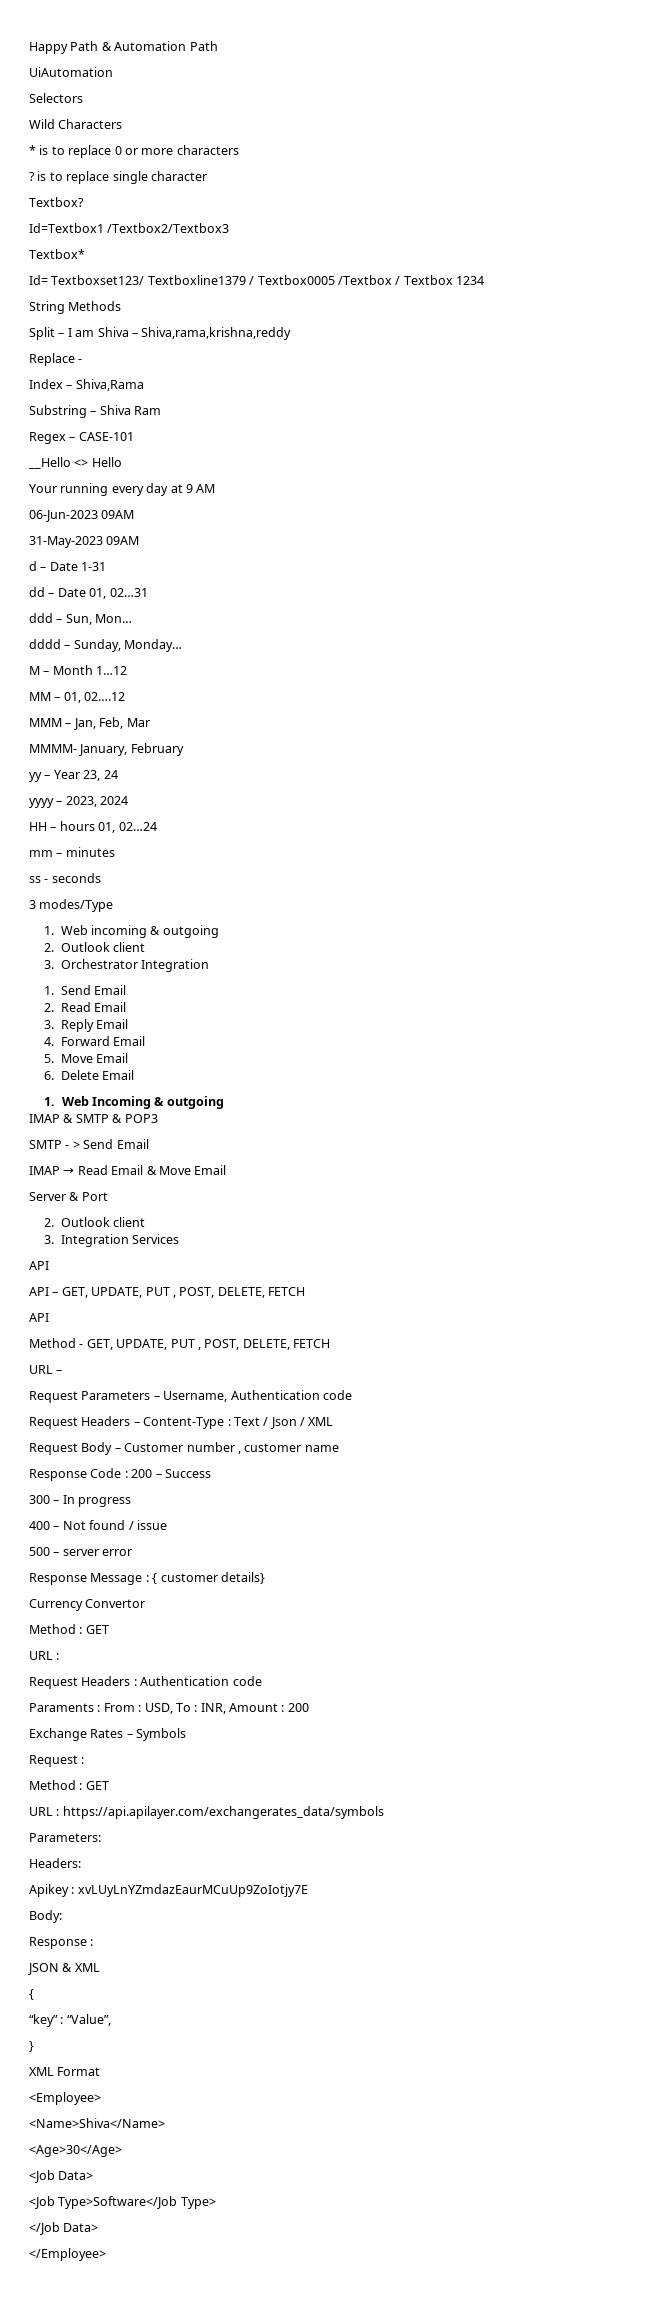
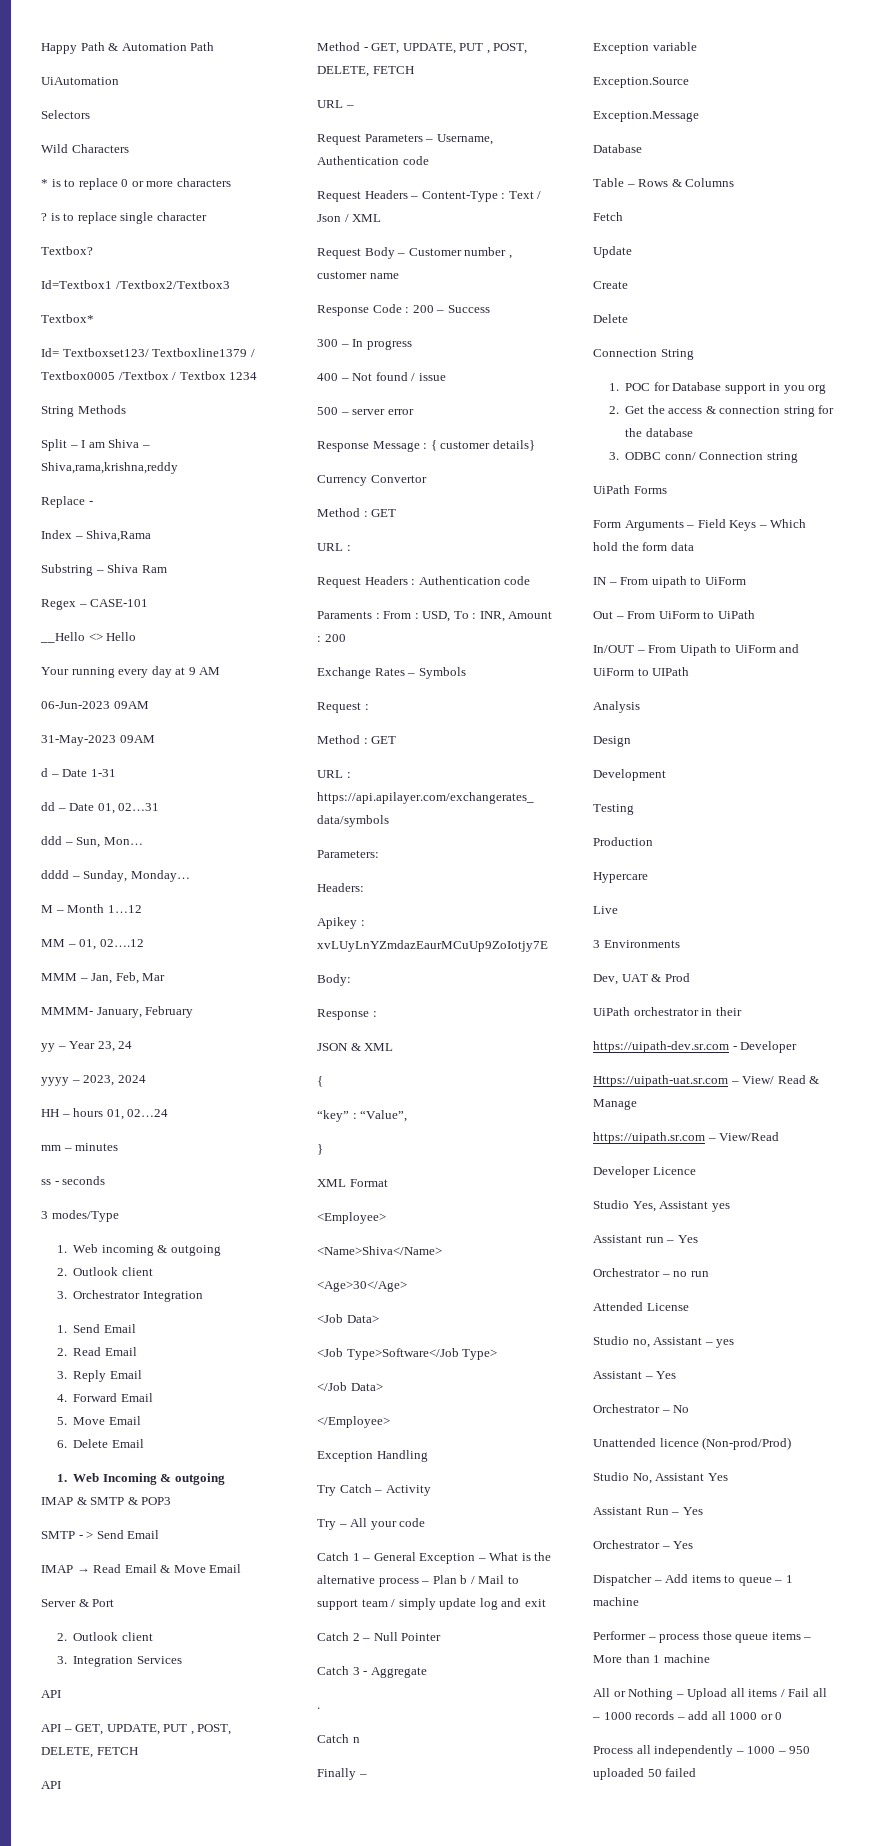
(106, 2254) none -> [317,1450,428,1462] [317,1484,431,1496] [317,1518,426,1530] [317,1552,552,1564] [317,1575,519,1587] [317,1598,546,1610] [317,1632,442,1641] [317,1666,427,1678] [317,1707,320,1709] [317,1734,360,1743] [317,1768,367,1780] [593,42,697,54] [593,77,689,88] [593,111,699,122] [593,144,642,153] [593,178,735,187] [593,212,623,221] [593,246,632,258] [593,281,628,289] [593,314,628,323] [593,349,694,360] [608,382,827,394] [608,405,835,417] [625,428,693,437] [608,452,798,463] [593,485,667,494] [593,519,807,531] [593,542,694,551] [593,576,746,588] [593,610,755,619] [593,644,800,656] [593,667,690,676] [593,701,640,713] [593,736,631,747] [593,769,666,781] [593,804,634,815] [593,837,653,846] [593,872,648,883] [593,906,618,914] [593,940,680,948] [593,973,690,985] [593,1007,742,1016] [593,1041,798,1053] [593,1075,820,1087] [593,1099,637,1110] [593,1132,780,1144] [593,1166,696,1178] [593,1200,730,1212] [593,1235,698,1243] [593,1268,709,1277] [593,1302,689,1311] [593,1336,735,1348] [593,1371,677,1379] [593,1404,690,1413] [593,1437,792,1450] [593,1472,728,1484] [593,1507,703,1515] [593,1540,694,1549] [593,1574,793,1586] [593,1597,639,1606] [593,1631,812,1643] [593,1654,710,1663] [593,1688,827,1700] [592,1711,783,1720] [593,1745,811,1757] [593,1768,697,1780] // Exception Handling // Try Catch – Activity // Try – All your code // Catch 1 – General Exception – What is the alternative process – Plan b / Mail to support team / simply update log and exit // Catch 2 – Null Pointer // Catch 3 - Aggregate // . // Catch n // Finally – // Exception variable // Exception.Source // Exception.Message // Database // Table – Rows & Columns // Fetch // Update // Create // Delete // Connection String // 1. POC for Database support in you org // 2. Get the access & connection string for the database // 3. ODBC conn/ Connection string // UiPath Forms // Form Arguments – Field Keys – Which hold the form data // IN – From uipath to UiForm // Out – From UiForm to UiPath // In/OUT – From Uipath to UiForm and UiForm to UIPath // Analysis // Design // Development // Testing // Production // Hypercare // Live // 3 Environments // Dev, UAT & Prod // UiPath orchestrator in their // https://uipath-dev.sr.com - Developer // Https://uipath-uat.sr.com – View/ Read & Manage // https://uipath.sr.com – View/Read // Developer Licence // Studio Yes, Assistant yes // Assistant run – Yes // Orchestrator – no run // Attended License // Studio no, Assistant – yes // Assistant – Yes // Orchestrator – No // Unattended licence (Non-prod/Prod) // Studio No, Assistant Yes // Assistant Run – Yes // Orchestrator – Yes // Dispatcher – Add items to queue – 1 machine // Performer – process those queue items – More than 1 machine // All or Nothing – Upload all items / Fail all – 1000 records – add all 1000 or 0 // Process all independently – 1000 – 950 uploaded 50 failed

